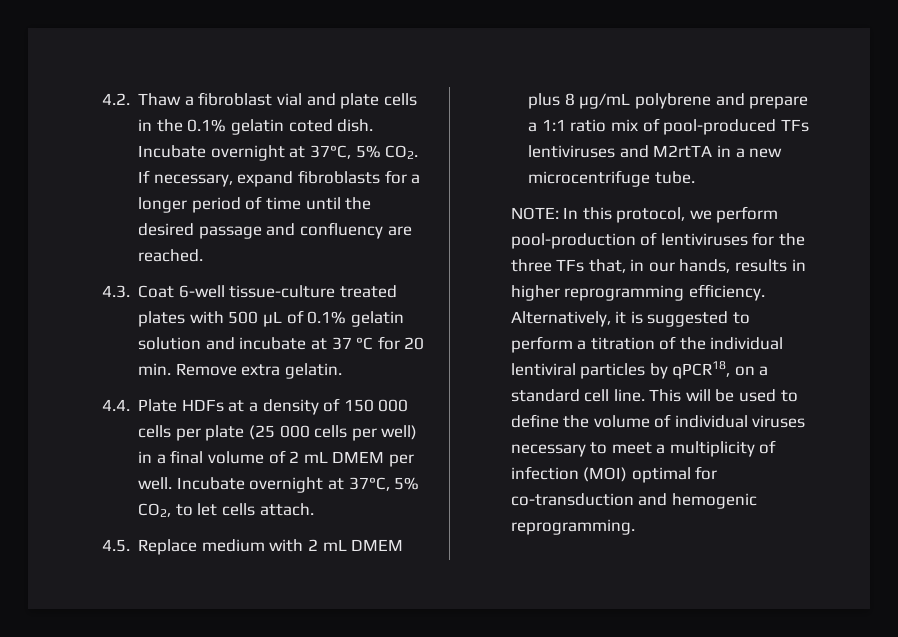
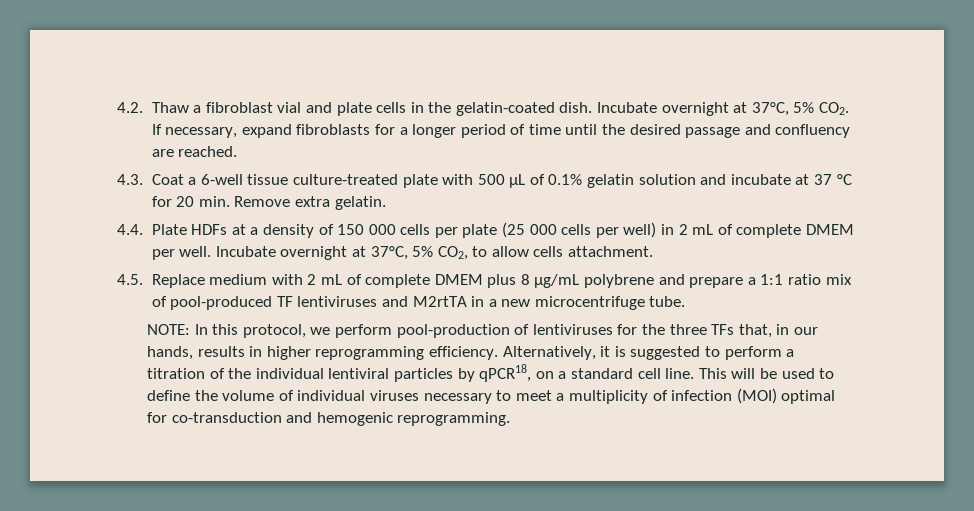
[187,119,333,135] 0.1% gelatin coted -> [455,102,555,116] gelatin-coated
[178,285,398,298] [138,311,186,327] 6-well tissue-culture treated plates -> [188,174,438,188] a 6-well tissue culture-treated plate
[156,450,328,464] a final volume of 2 mL -> [678,224,802,238] 2 mL of complete
[197,503,314,516] let cells attach. -> [491,246,654,257] allow cells attachment.
(347, 545) none -> [346,274,431,288] of complete
[780,119,809,132] TFs -> [276,296,293,307] TF

